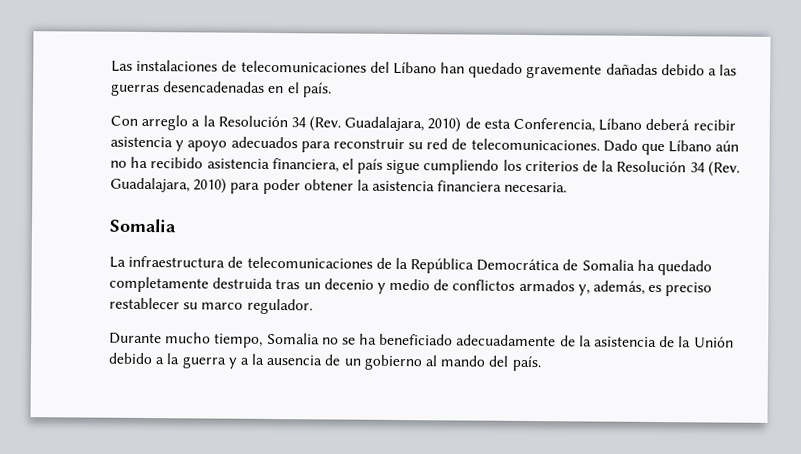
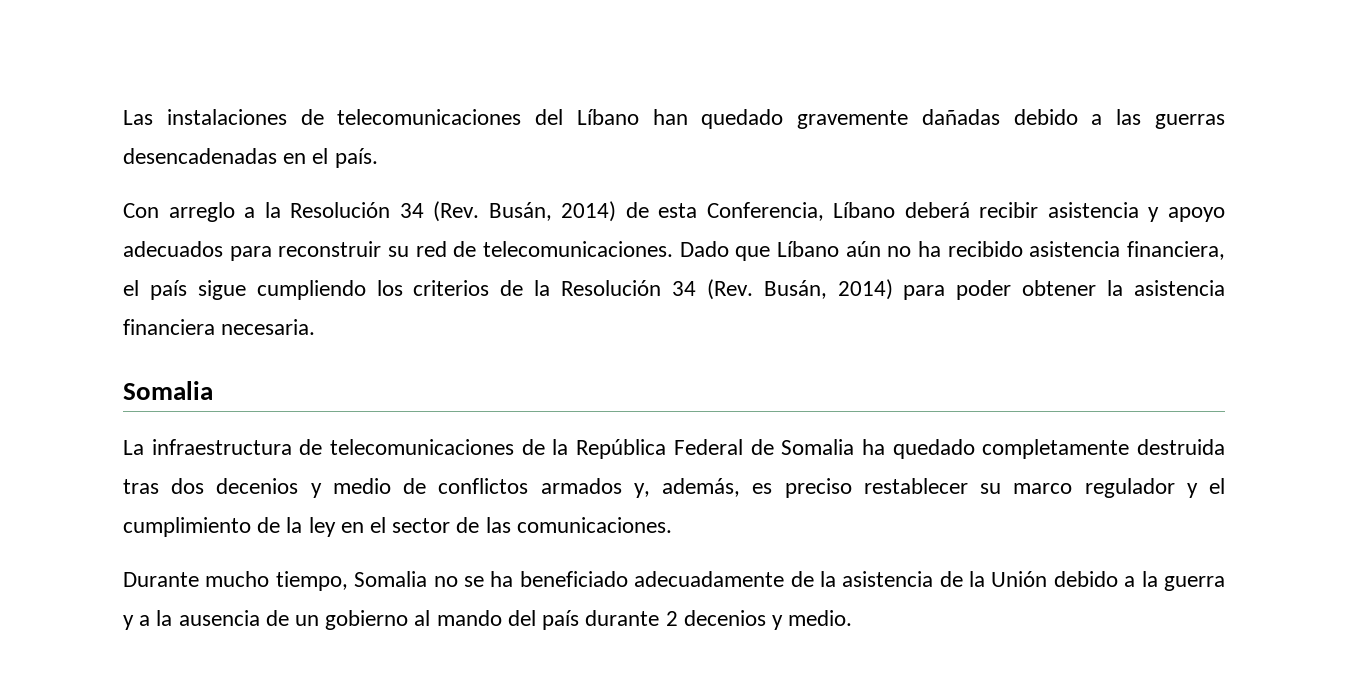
[344,116,462,133] Guadalajara, 2010) -> [488,201,617,222] Busán, 2014)
[110,177,228,194] Guadalajara, 2010) -> [763,279,893,300] Busán, 2014)
[476,258,561,272] Democrática -> [673,439,743,455] Federal
[303,278,374,290] un decenio -> [171,478,299,494] dos decenios
[246,298,313,315] regulador. -> [1084,478,1226,498] [123,517,672,537] regulador y el cumplimiento de la ley en el sector de las comunicaciones.
[511,355,541,372] país. -> [542,610,853,630] país durante 2 decenios y medio.

